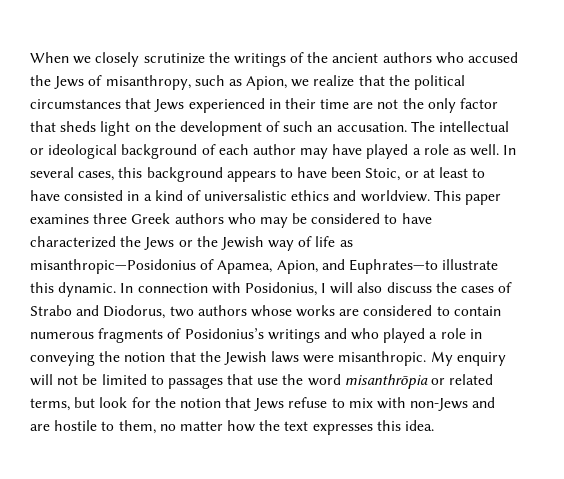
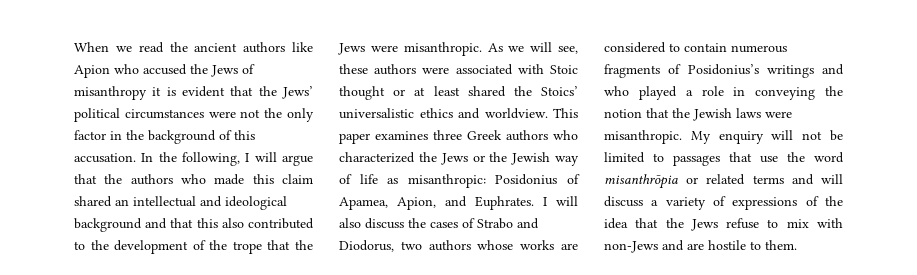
[95,52,305,67] closely scrutinize the writings of -> [138,42,164,53] read
(432, 57) none -> [292,42,313,52] [74,65,110,78] like Apion
[105,75,410,90] misanthropy, such as Apion, we realize that the -> [74,86,313,100] misanthropy it is evident that the Jews’
[125,98,499,113] [30,121,510,136] [30,144,517,159] [30,167,486,182] [30,190,201,201] that Jews experienced in their time are not the only factor that sheds light on the development of such an accusation. The intellectual or ideological background of each author may have played a role as well. In several cases, this background appears to have been Stoic, or at least to have consisted in a kind of -> [208,108,315,122] [74,130,255,144] [74,152,313,166] [74,174,313,185] [74,196,287,210] [74,218,314,232] [74,240,314,254] [338,42,578,56] [339,64,578,75] [339,86,578,100] were not the only factor in the background of this accusation. In the following, I will argue that the authors who made this claim shared an intellectual and ideological background and that this also contributed to the development of the trope that the Jews were misanthropic. As we will see, these authors were associated with Stoic thought or at least shared the Stoics’
[259,213,432,228] may be considered to have -> (578, 135) none
[30,259,196,274] misanthropic—Posidonius -> [407,174,558,188] misanthropic: Posidonius
[348,259,499,274] [30,282,317,297] Euphrates—to illustrate this dynamic. In connection with Posidonius, -> [475,196,534,210] Euphrates.
[30,397,252,411] terms, but look for the notion that -> [752,174,843,185] [604,196,843,210] [604,218,684,229] terms and will discuss a variety of expressions of the idea that the
[118,420,435,435] them, no matter how the text expresses this idea. -> [765,240,797,250] them.

